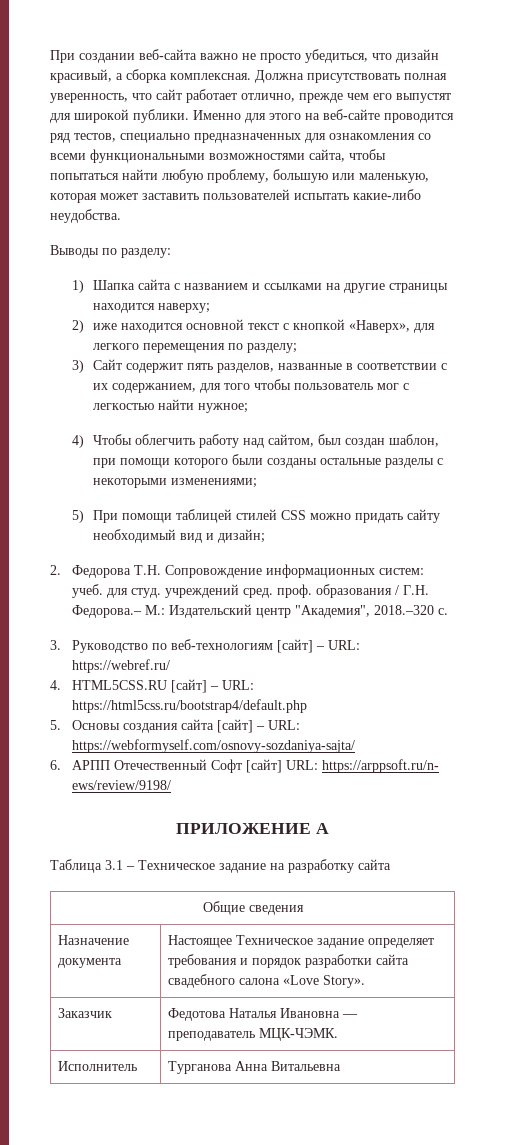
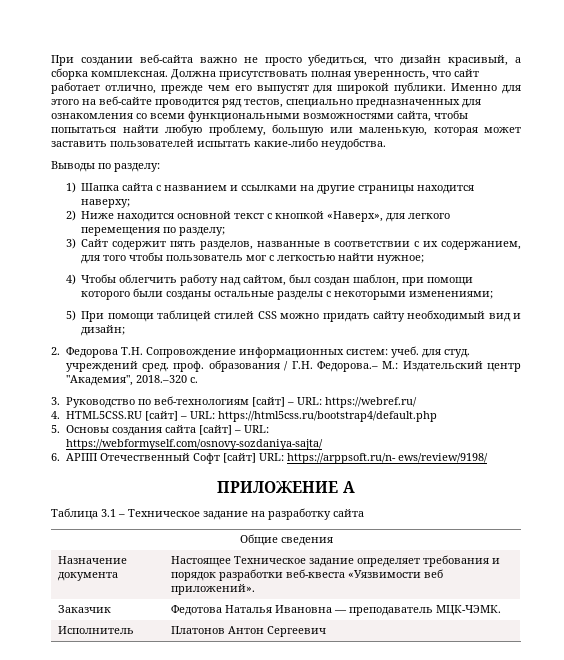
[93,323,118,330] иже -> [81,211,115,219] Ниже
[375,954,409,965] [167,974,365,988] сайта свадебного салона «Love Story». -> [286,569,444,578] [171,584,256,595] веб-квеста «Уязвимости веб приложений».
[167,1061,341,1074] Турганова Анна Витальевна -> [171,626,327,637] Платонов Антон Сергеевич

